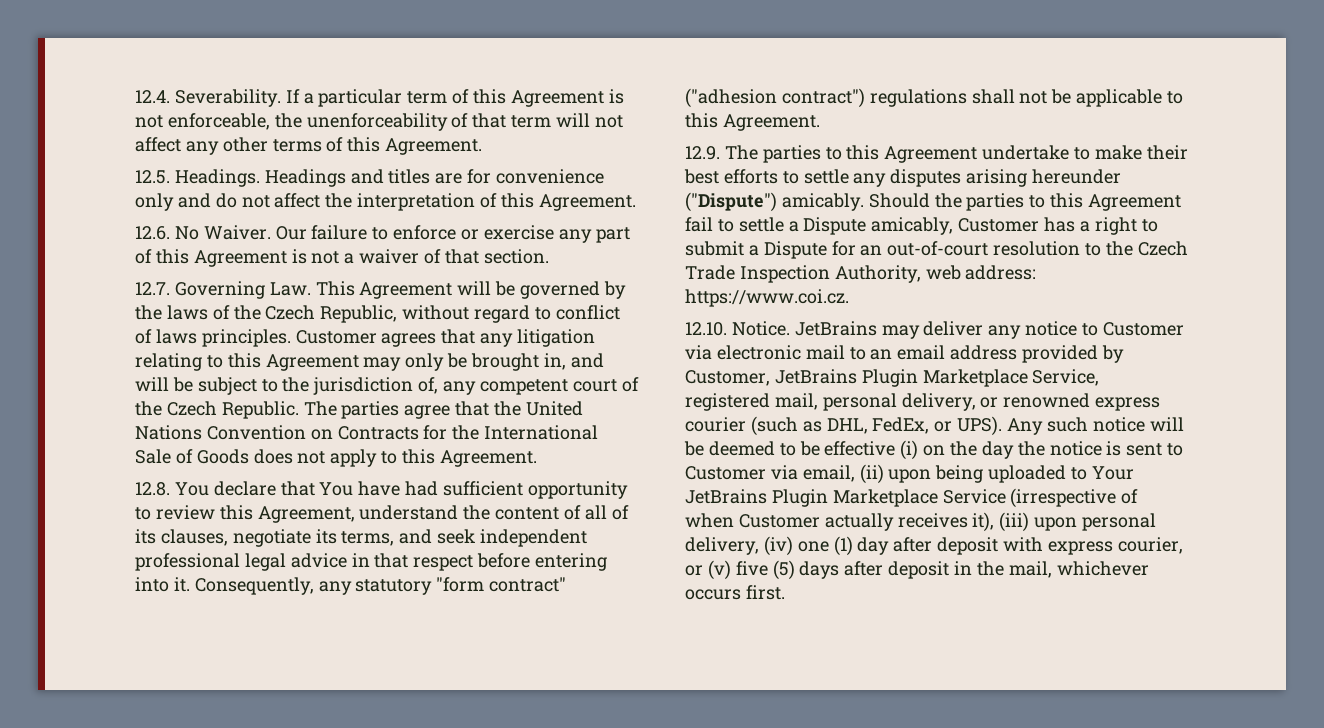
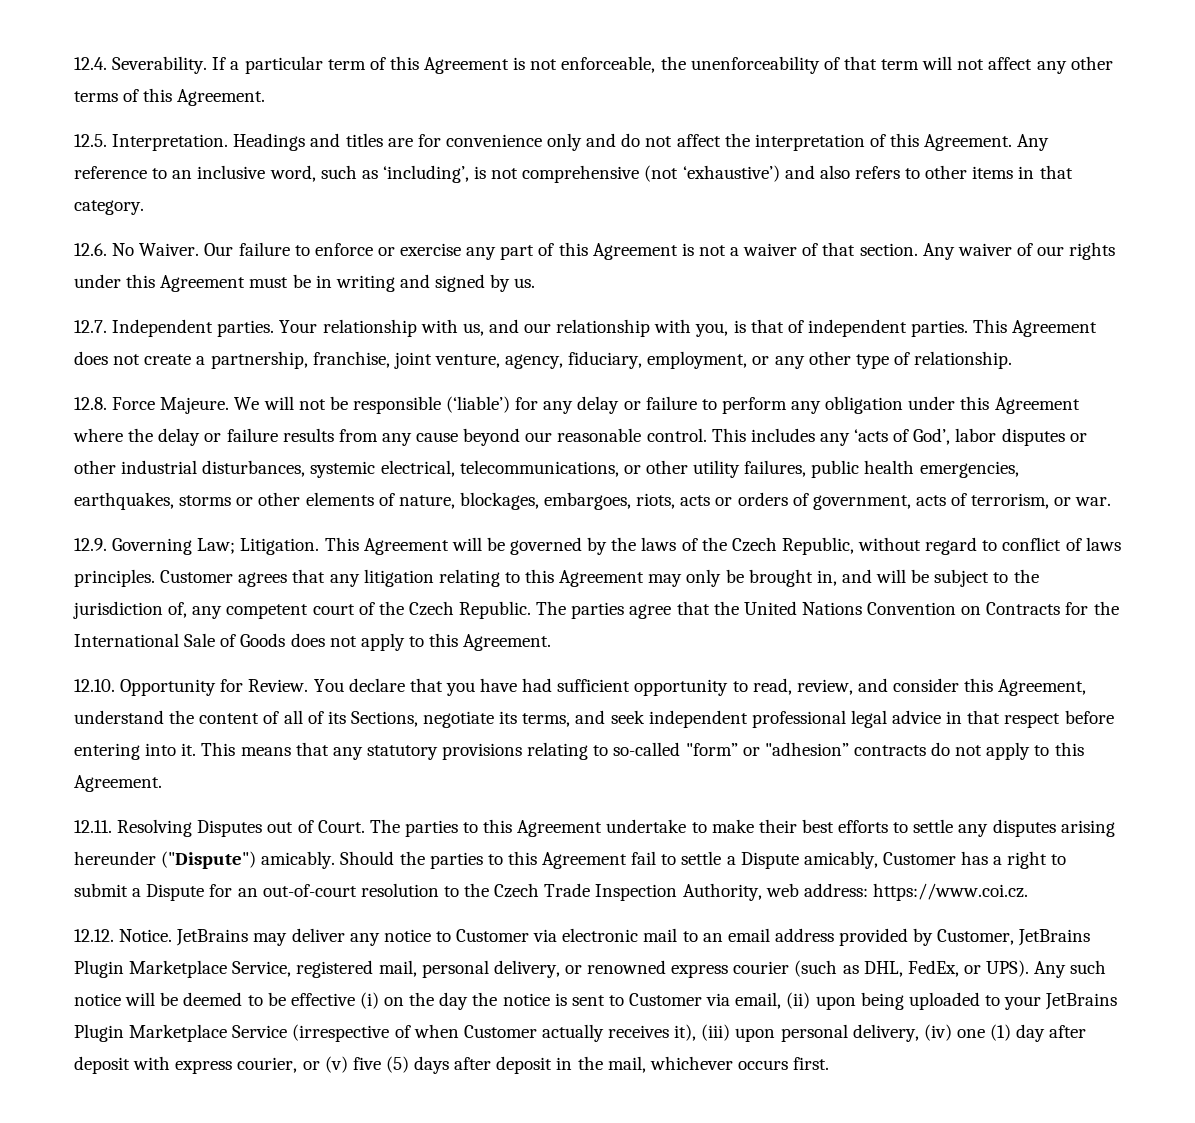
[174,169,260,187] Headings. -> [112,134,229,151] Interpretation.
(636, 202) none -> [1017,134,1050,151] [74,165,1073,183] [74,200,144,215] Any reference to an inclusive word, such as ‘including’, is not comprehensive (not ‘exhaustive’) and also refers to other items in that category.
[135,281,311,299] // 12.7. Governing Law. -> [922,242,1116,260] [74,274,536,292] [74,319,1098,337] [74,351,1013,369] [74,396,1080,414] [73,428,1087,446] [74,460,1019,478] [74,492,1112,510] [74,538,320,555] Any waiver of our rights under this Agreement must be in writing and signed by us. // 12.7. Independent parties. Your relationship with us, and our relationship with you, is that of independent parties. This Agreement does not create a partnership, franchise, joint venture, agency, fiduciary, employment, or any other type of relationship. // 12.8. Force Majeure. We will not be responsible (‘liable’) for any delay or failure to perform any obligation under this Agreement where the delay or failure results from any cause beyond our reasonable control. This includes any ‘acts of God’, labor disputes or other industrial disturbances, systemic electrical, telecommunications, or other utility failures, public health emergencies, earthquakes, storms or other elements of nature, blockages, embargoes, riots, acts or orders of government, acts of terrorism, or war. // 12.9. Governing Law; Litigation.
[135,482,170,496] 12.8. -> [74,679,309,696] 12.10. Opportunity for Review.
[319,482,354,496] You -> [445,682,475,696] you
[155,505,215,520] review -> [752,678,960,695] read, review, and consider
[160,529,228,546] clauses, -> [350,711,418,727] Sections,
[194,577,567,595] [685,88,1184,108] [685,113,820,131] [685,146,720,160] Consequently, any statutory "form contract" ("adhesion contract") regulations shall not be applicable to this Agreement. // 12.9. -> [201,742,1084,760] [74,775,162,792] [74,819,365,837] This means that any statutory provisions relating to so-called "form” or "adhesion” contracts do not apply to this Agreement. // 12.11. Resolving Disputes out of Court.
[685,322,727,336] 12.10. -> [74,929,114,942] 12.12.
[1091,466,1134,480] Your -> [1004,996,1042,1010] your

